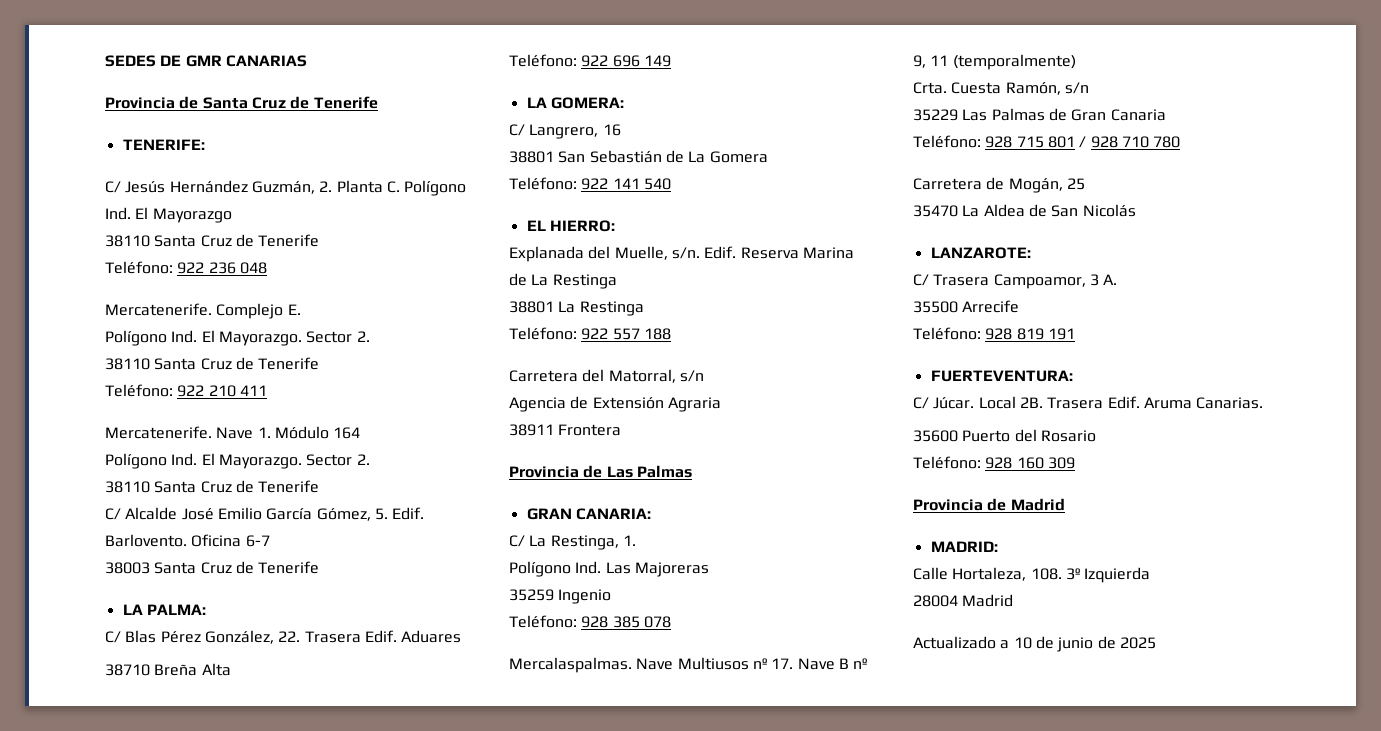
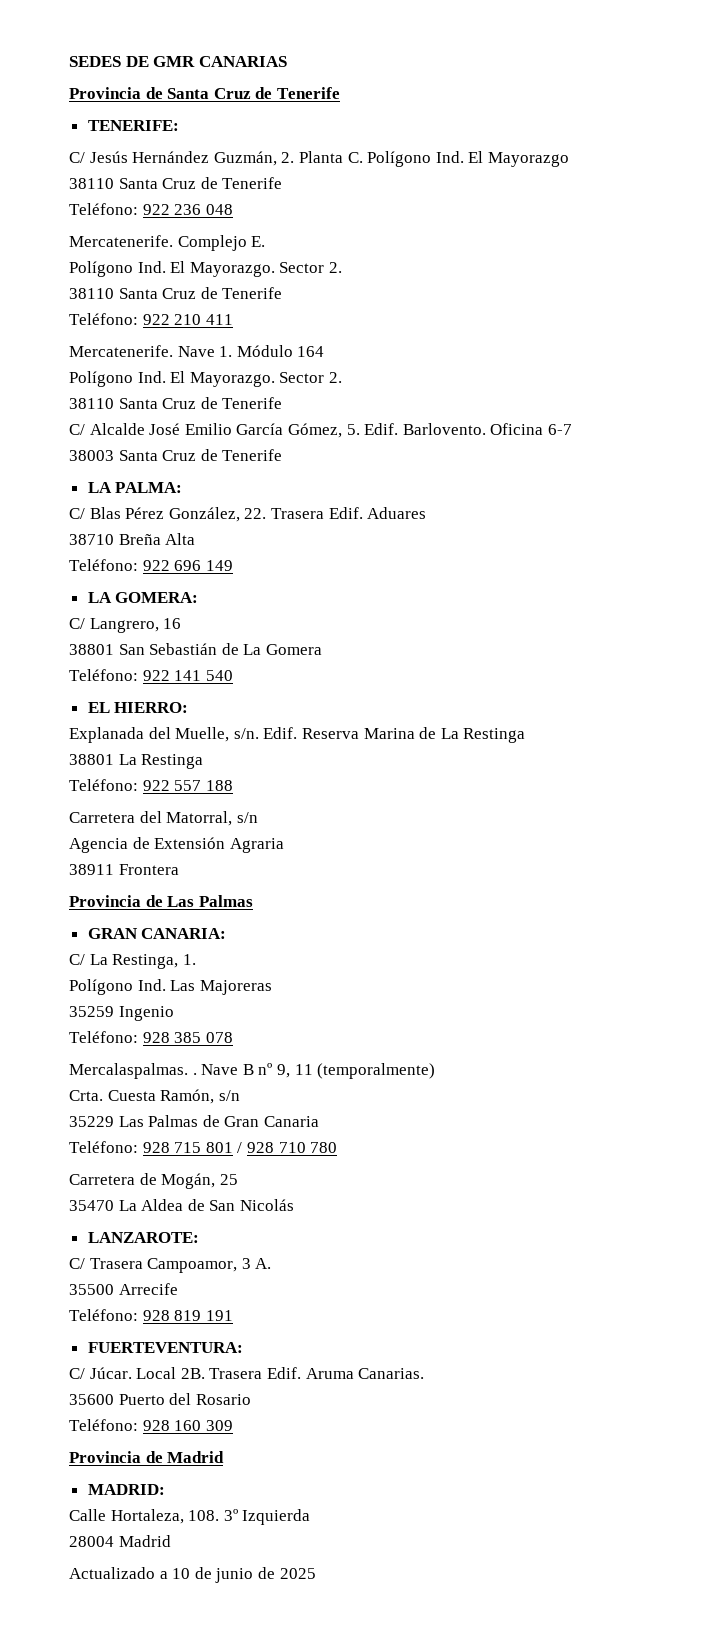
[636,657,794,670] Nave Multiusos nº 17. -> [192,1073,197,1075] .

